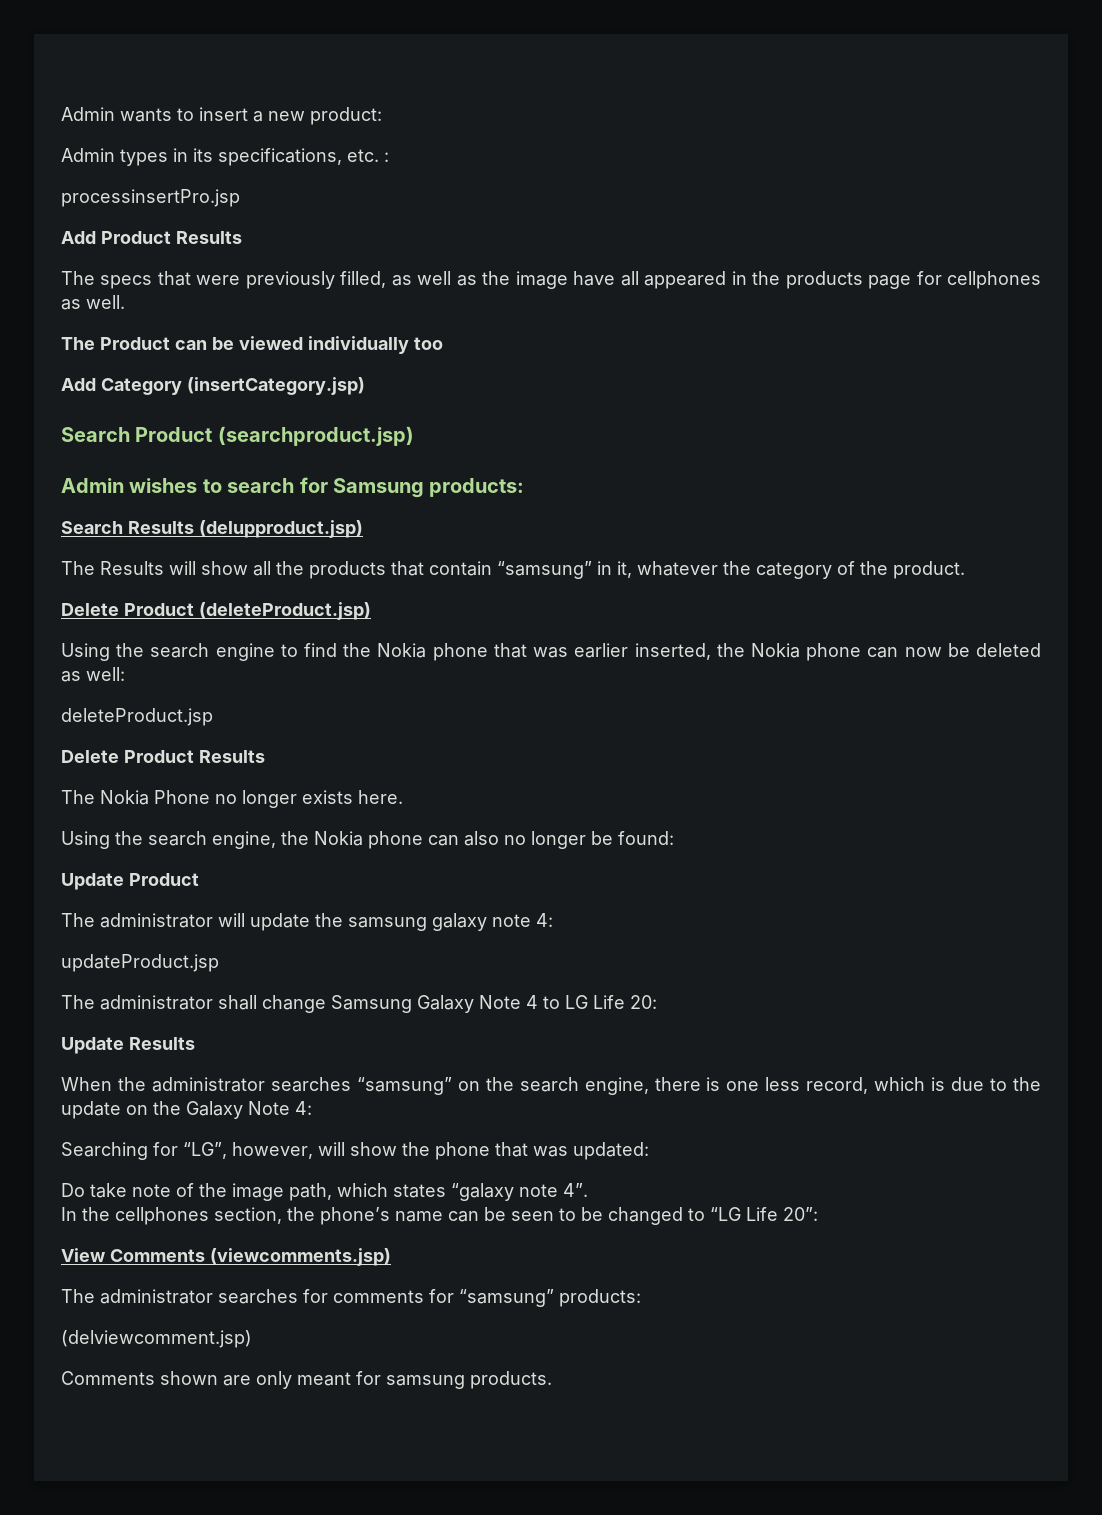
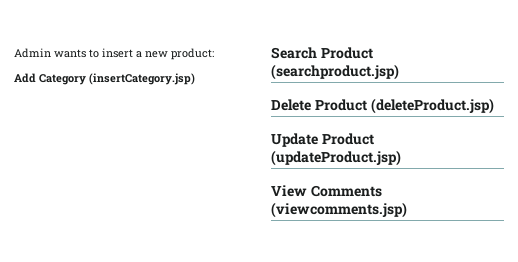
[61,148,389,166] [61,189,240,207] [61,231,242,244] [61,271,1042,289] [61,295,125,310] [61,336,443,354] // Admin types in its specifications, etc. : // processinsertPro.jsp // Add Product Results // The specs that were previously filled, as well as the image have all appeared in the products page for cellphones as well. // The Product can be viewed individually too -> (214, 54) none
[61,477,525,498] [61,520,363,538] [61,561,965,579] [61,602,371,620] [61,643,1041,661] [61,667,125,682] [61,708,213,726] [61,750,265,763] [61,790,403,808] [61,831,674,849] [61,873,199,890] [61,913,553,931] [61,954,219,972] [61,995,657,1013] [61,1037,195,1054] [61,1077,1042,1095] [61,1101,312,1119] [61,1142,649,1160] [61,1183,588,1201] [61,1207,818,1225] [61,1248,391,1266] [61,1289,641,1307] [61,1330,252,1348] [61,1371,552,1389] Admin wishes to search for Samsung products: // Search Results (delupproduct.jsp) // The Results will show all the products that contain “samsung” in it, whatever the category of the product. // Delete Product (deleteProduct.jsp) // Using the search engine to find the Nokia phone that was earlier inserted, the Nokia phone can now be deleted as well: // deleteProduct.jsp // Delete Product Results // The Nokia Phone no longer exists here. // Using the search engine, the Nokia phone can also no longer be found: // Update Product // The administrator will update the samsung galaxy note 4: // updateProduct.jsp // The administrator shall change Samsung Galaxy Note 4 to LG Life 20: // Update Results // When the administrator searches “samsung” on the search engine, there is one less record, which is due to the update on the Galaxy Note 4: // Searching for “LG”, however, will show the phone that was updated: // Do take note of the image path, which states “galaxy note 4”. // In the cellphones section, the phone’s name can be seen to be changed to “LG Life 20”: // View Comments (viewcomments.jsp) // The administrator searches for comments for “samsung” products: // (delviewcomment.jsp) // Comments shown are only meant for samsung products. -> [271,98,494,114] [271,133,374,147] [271,150,401,166] [271,185,382,197] [271,202,407,218] Delete Product (deleteProduct.jsp) // Update Product (updateProduct.jsp) // View Comments (viewcomments.jsp)

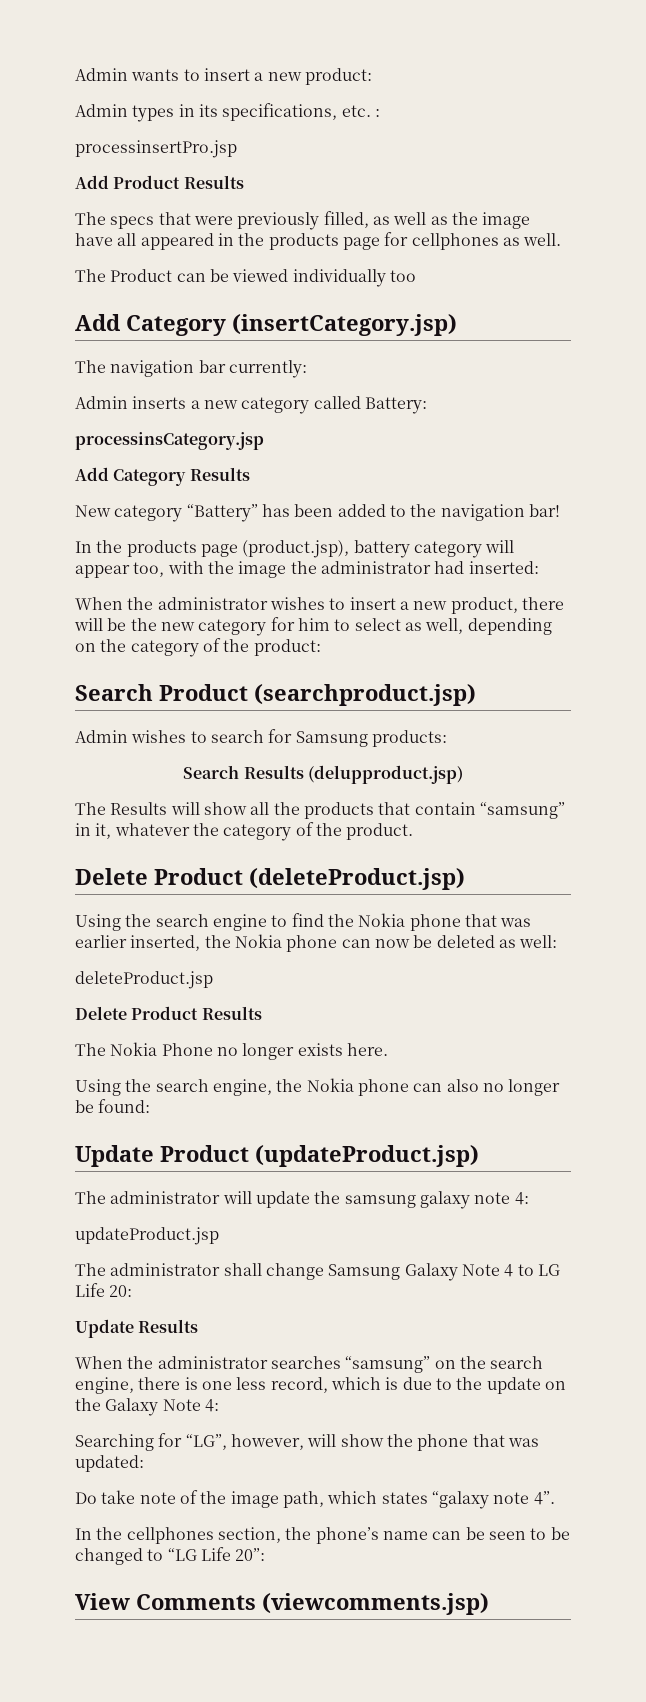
[14,73,195,85] [271,47,373,59] [271,64,399,80] [271,98,494,114] [271,133,374,147] [271,150,401,166] Add Category (insertCategory.jsp) // Search Product (searchproduct.jsp) // Delete Product (deleteProduct.jsp) // Update Product (updateProduct.jsp) -> [75,103,380,122] [75,140,237,158] [75,175,244,189] [75,211,531,230] [75,232,562,250] [75,269,416,287] [75,314,457,336] [75,360,307,378] [75,396,427,414] [75,432,264,450] [75,467,250,486] [75,504,560,522] [75,540,515,558] [75,561,539,578] [75,597,564,614] [74,617,552,636] [75,638,321,657] [75,684,476,706] [75,729,447,747] [183,765,463,784] [75,802,565,819] [75,822,414,841] [75,868,465,890] [75,913,532,931] [75,934,558,952] [75,971,213,989] [75,1006,262,1020] [75,1042,388,1060] [75,1078,561,1096] [75,1099,151,1113] [75,1145,479,1167] [75,1191,529,1209] [75,1227,219,1245] [75,1263,560,1281] [75,1283,133,1297] [75,1319,199,1338] [75,1356,544,1373] [75,1377,566,1394] [75,1398,219,1416] [75,1433,539,1451] [75,1455,144,1472] [75,1490,555,1509] [75,1527,570,1544] [75,1547,266,1565] Admin types in its specifications, etc. : // processinsertPro.jsp // Add Product Results // The specs that were previously filled, as well as the image have all appeared in the products page for cellphones as well. // The Product can be viewed individually too // Add Category (insertCategory.jsp) // The navigation bar currently: // Admin inserts a new category called Battery: // processinsCategory.jsp // Add Category Results // New category “Battery” has been added to the navigation bar! // In the products page (product.jsp), battery category will appear too, with the image the administrator had inserted: // When the administrator wishes to insert a new product, there will be the new category for him to select as well, depending on the category of the product: // Search Product (searchproduct.jsp) // Admin wishes to search for Samsung products: // Search Results (delupproduct.jsp) // The Results will show all the products that contain “samsung” in it, whatever the category of the product. // Delete Product (deleteProduct.jsp) // Using the search engine to find the Nokia phone that was earlier inserted, the Nokia phone can now be deleted as well: // deleteProduct.jsp // Delete Product Results // The Nokia Phone no longer exists here. // Using the search engine, the Nokia phone can also no longer be found: // Update Product (updateProduct.jsp) // The administrator will update the samsung galaxy note 4: // updateProduct.jsp // The administrator shall change Samsung Galaxy Note 4 to LG Life 20: // Update Results // When the administrator searches “samsung” on the search engine, there is one less record, which is due to the update on the Galaxy Note 4: // Searching for “LG”, however, will show the phone that was updated: // Do take note of the image path, which states “galaxy note 4”. // In the cellphones section, the phone’s name can be seen to be changed to “LG Life 20”:

